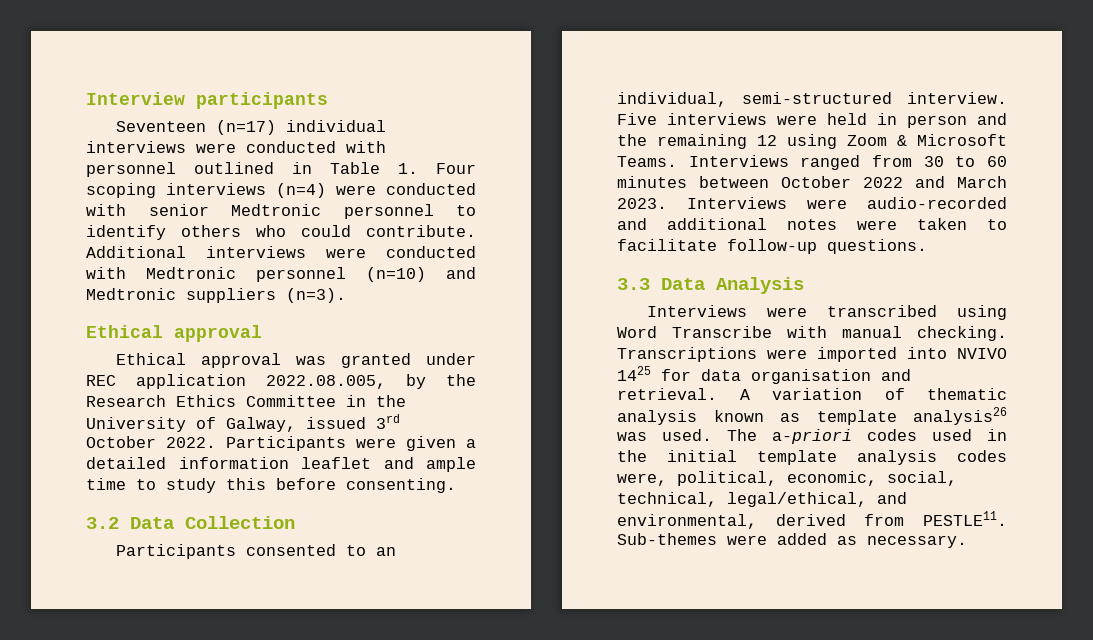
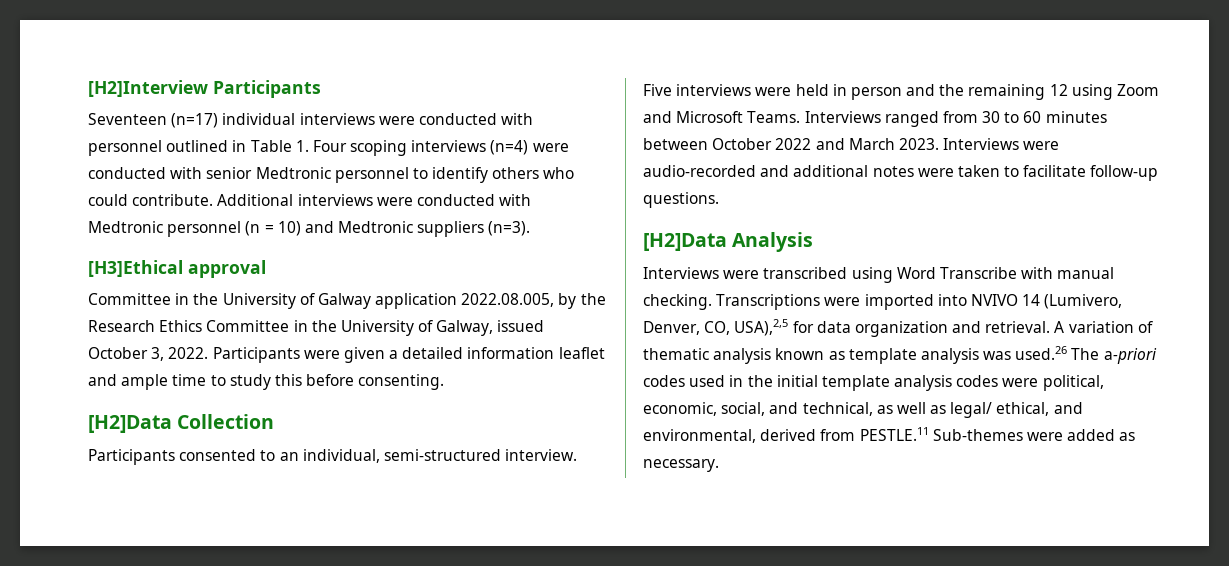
[86,92,328,109] Interview participants -> [88,80,321,98] [H2]Interview Participants
[366,267,426,282] (n=10) -> [245,221,301,236] (n = 10)
[86,325,163,338] Ethical -> [88,260,183,277] [H3]Ethical
[116,353,476,368] [86,375,116,386] Ethical approval was granted under REC -> [88,293,371,309] Committee in the University of Galway
[376,414,400,429] [86,436,156,448] 3rd October -> [88,347,165,361] October 3,
[86,517,174,529] 3.2 Data -> [88,415,172,433] [H2]Data
[897,135,907,146] & -> [643,111,672,123] and
[617,278,705,290] 3.3 Data -> [643,233,727,251] [H2]Data
[617,366,651,381] 1425 -> [1022,294,1123,309] [643,319,789,336] 14 (Lumivero, Denver, CO, USA),2,5
[751,369,871,384] organisation -> [854,321,948,337] organization
[913,407,1007,425] [617,429,712,441] analysis26 was used. -> [920,346,1068,364] analysis was used.26
[617,473,667,486] were, -> [1002,378,1039,387] were
[617,492,867,507] technical, legal/ethical, -> [769,402,1050,418] and technical, as well as legal/ ethical,
[923,511,1007,526] PESTLE11. -> [859,427,929,441] PESTLE.11

